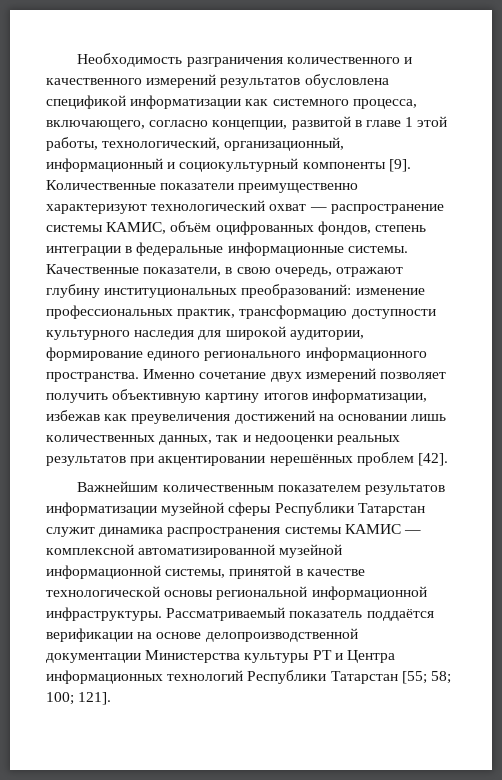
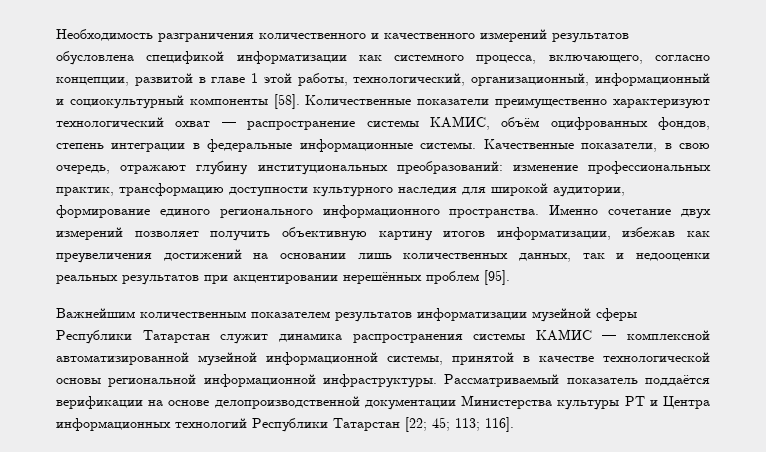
[388,159,411,172] [9]. -> [273,94,300,109] [58].
[417,453,448,466] [42]. -> [484,270,510,285] [95].
[401,671,451,684] [46,692,112,705] [55; 58; 100; 121]. -> [405,417,514,432] [22; 45; 113; 116].

